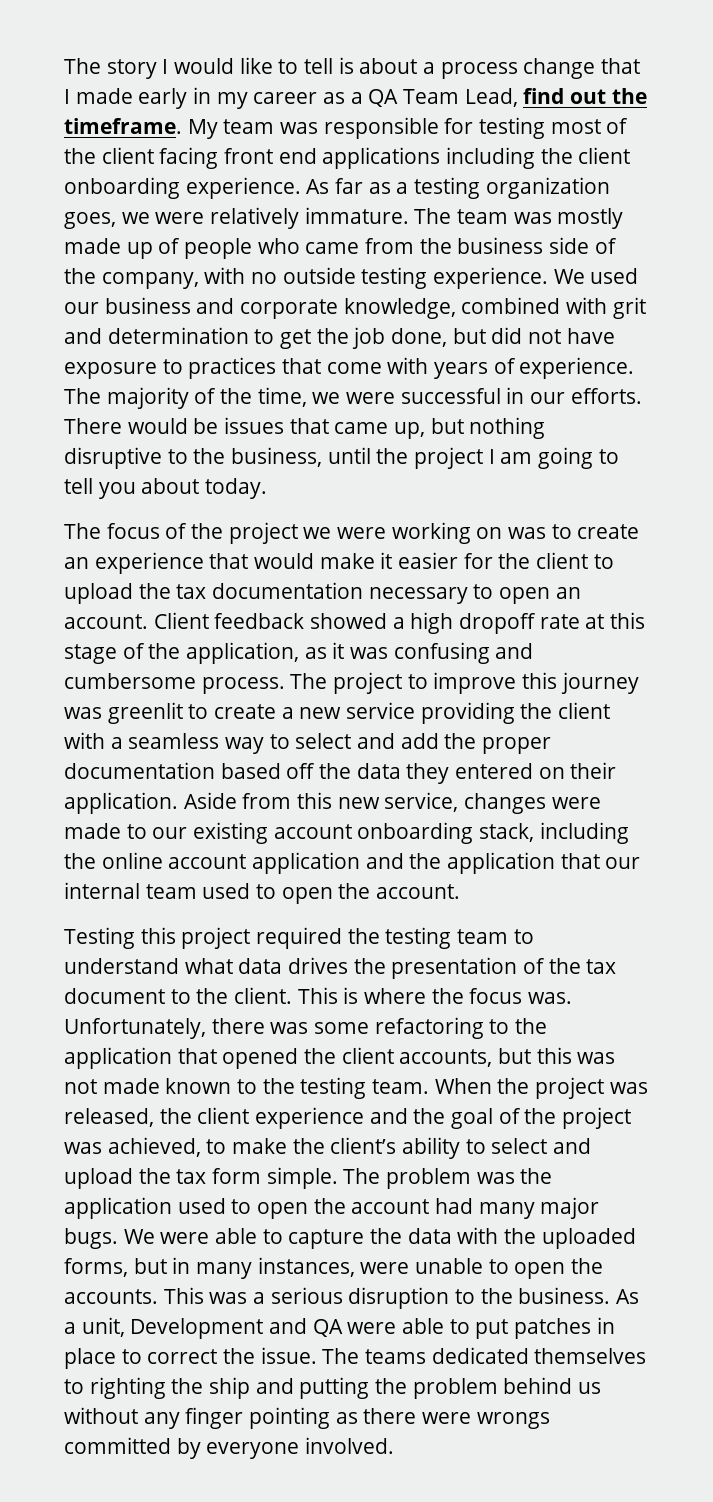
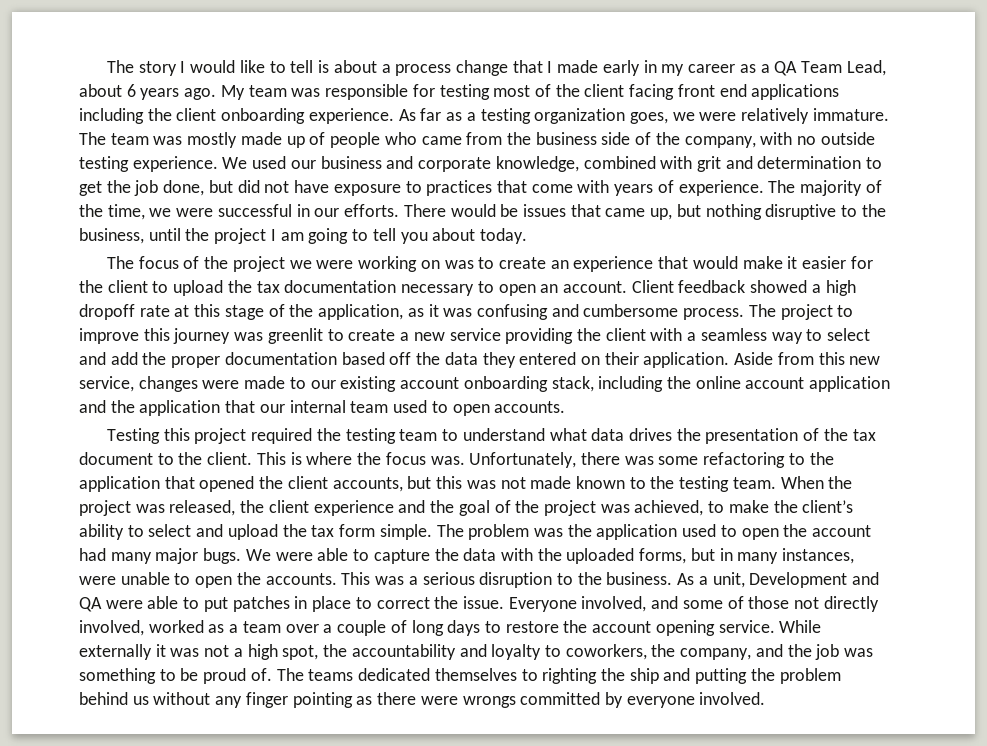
[523,88,647,104] [64,118,182,134] find out the timeframe. -> [79,84,217,100] about 6 years ago.
[338,883,461,899] the account. -> [494,401,566,413] accounts.
(317, 1355) none -> [508,596,879,612] [79,620,822,636] [79,644,874,660] [79,668,272,684] Everyone involved, and some of those not directly involved, worked as a team over a couple of long days to restore the account opening service. While externally it was not a high spot, the accountability and loyalty to coworkers, the company, and the job was something to be proud of.

